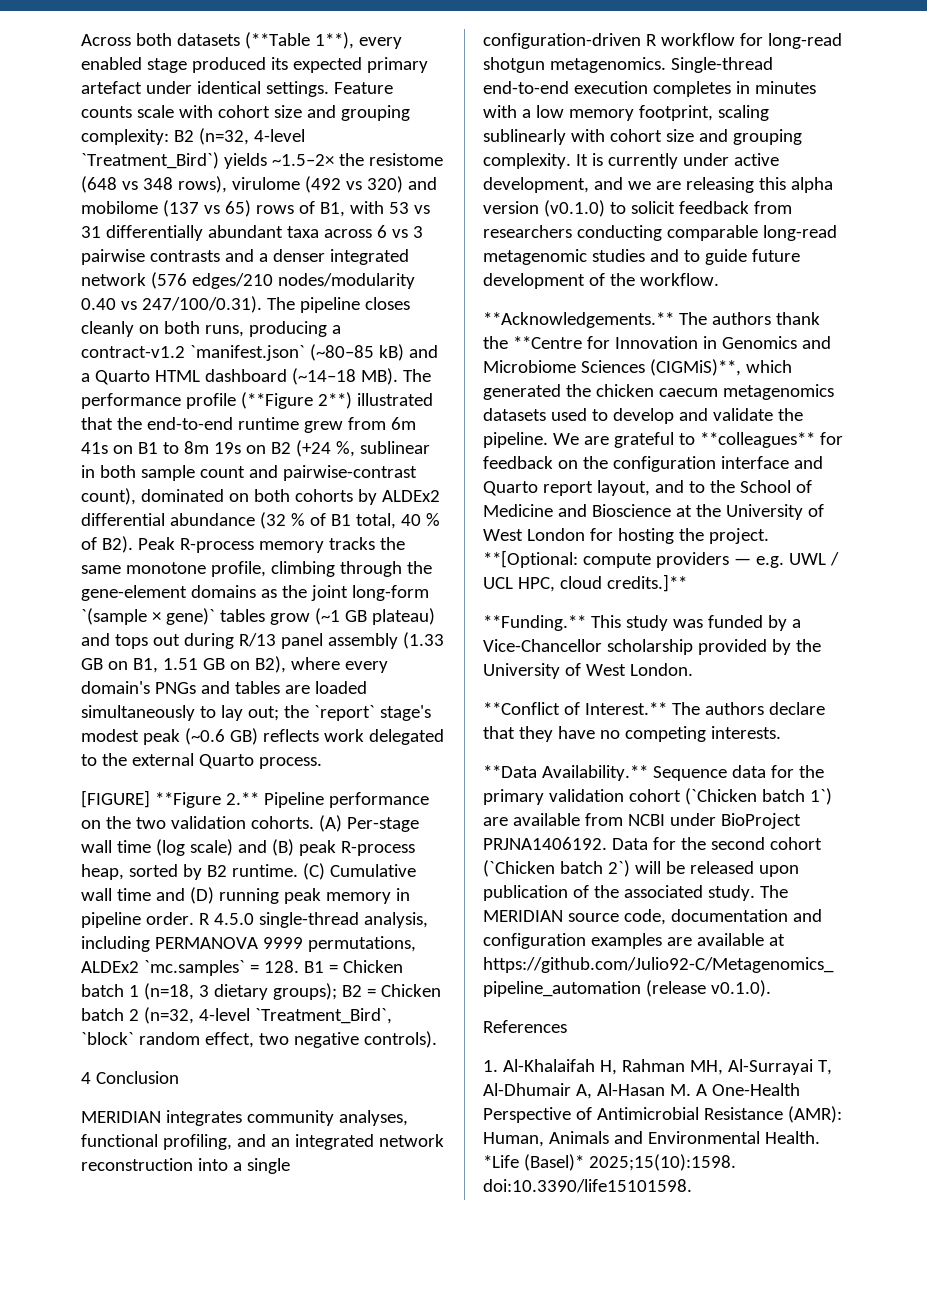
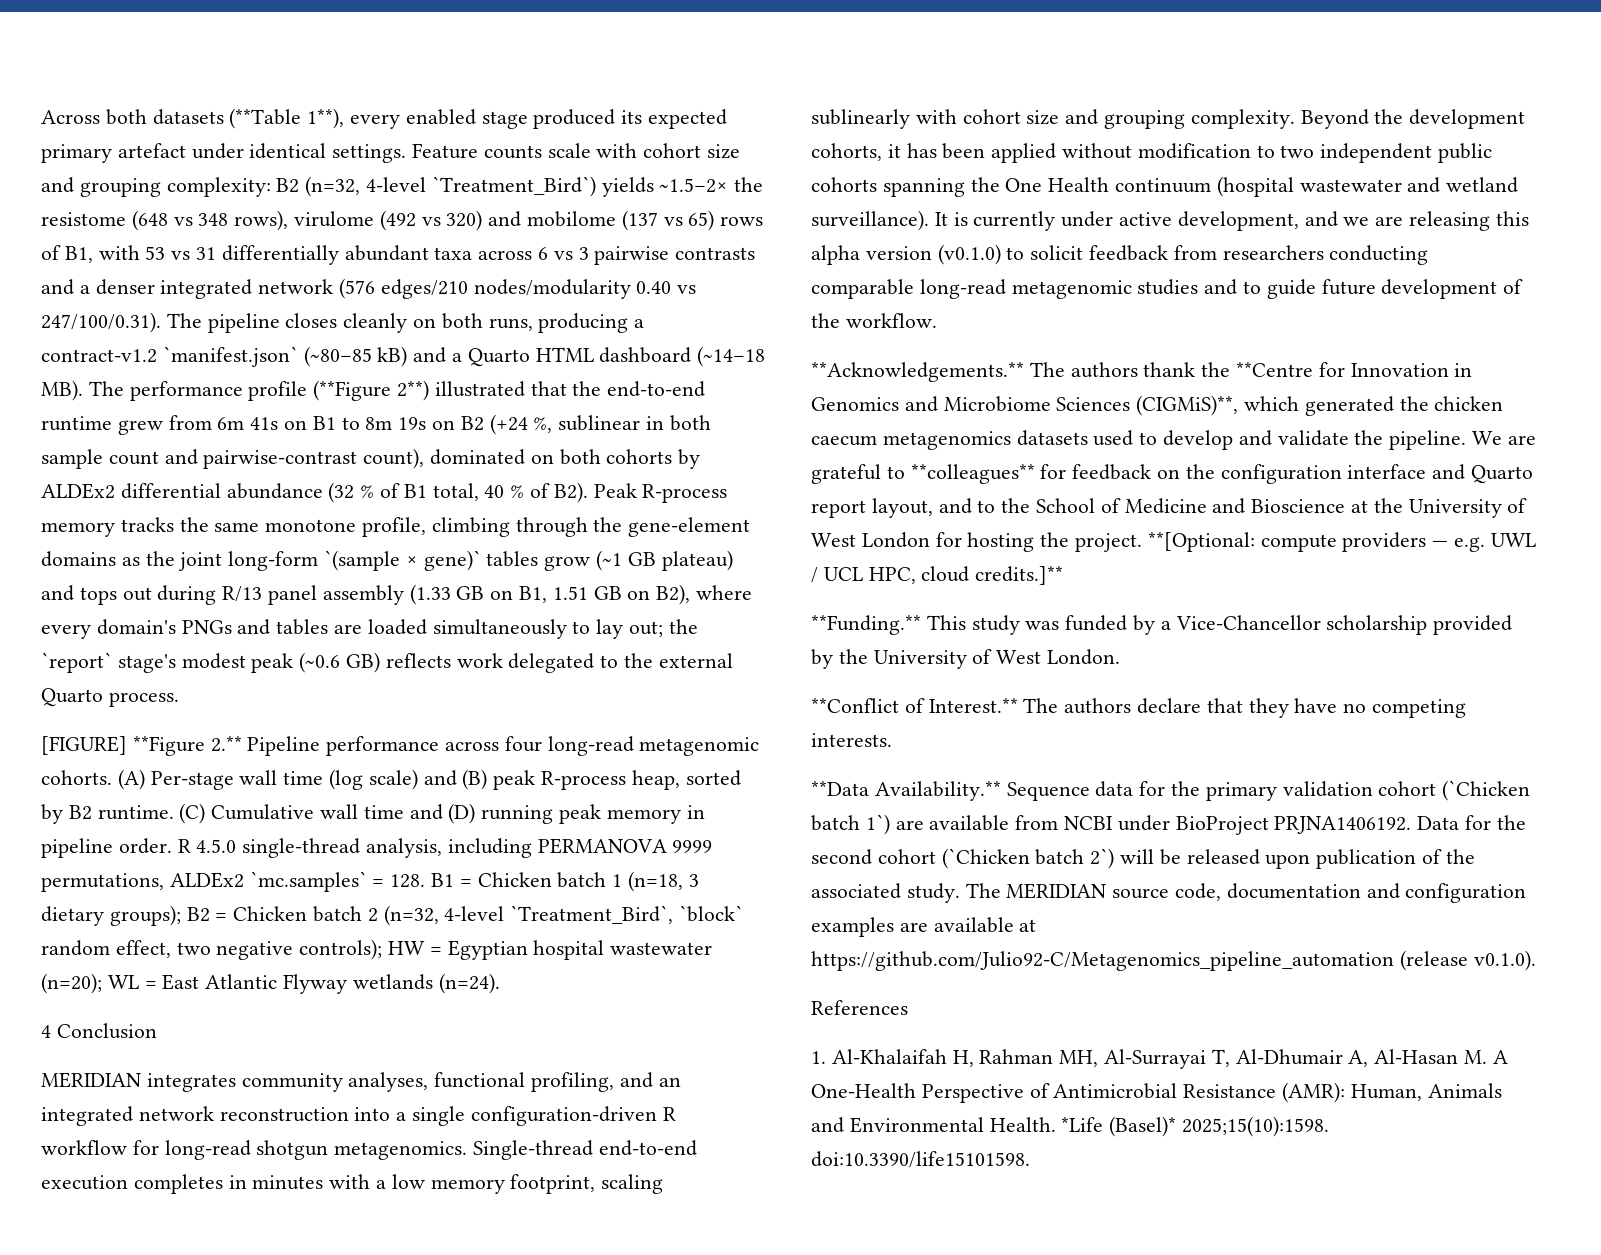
[81,816,246,829] on the two validation -> [445,736,760,756] across four long-read metagenomic
[363,1031,437,1048] controls). -> [299,939,713,960] [41,973,500,994] controls); HW = Egyptian hospital wastewater (n=20); WL = East Atlantic Flyway wetlands (n=24).
(571, 161) none -> [1300,109,1526,129] [811,143,1493,163] [811,176,1519,197] [811,210,929,231] Beyond the development cohorts, it has been applied without modification to two independent public cohorts spanning the One Health continuum (hospital wastewater and wetland surveillance).

